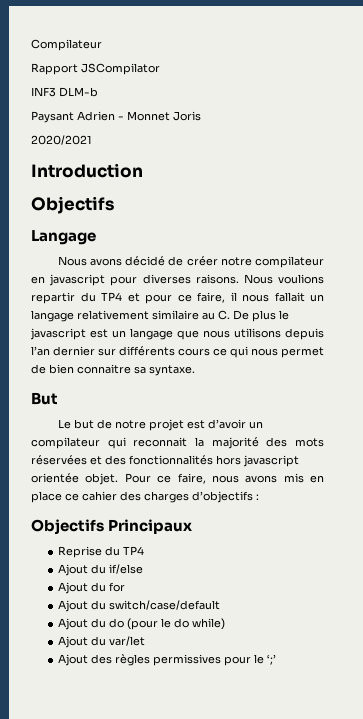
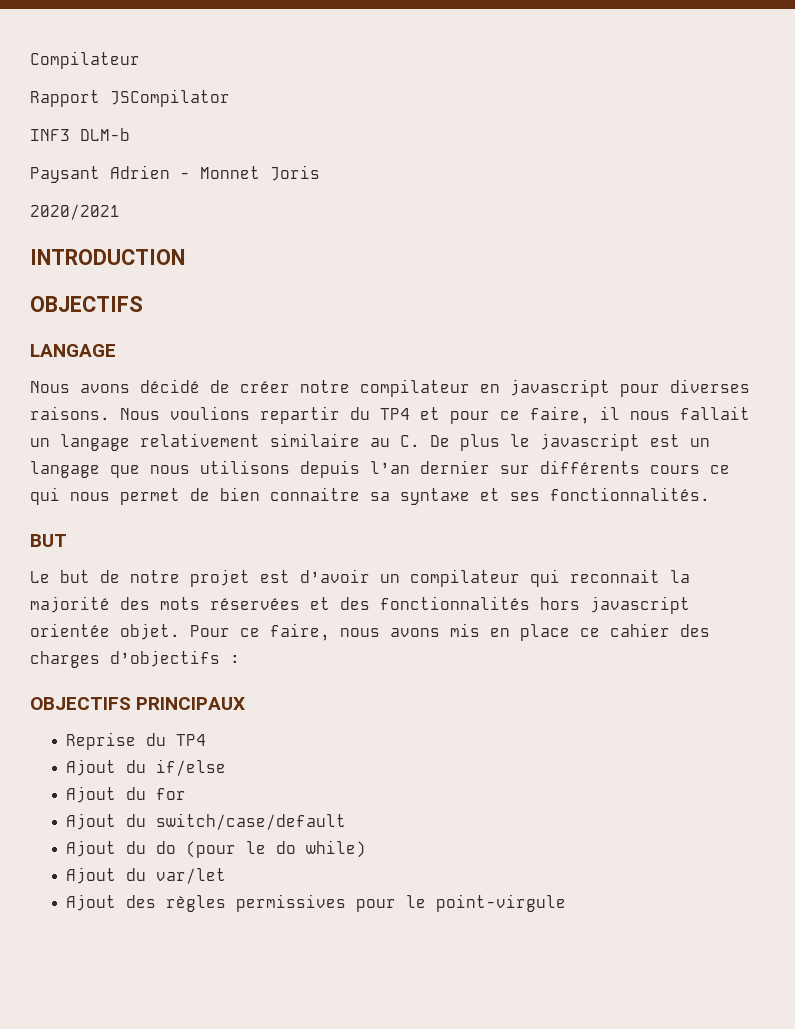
[31,163,143,178] [31,196,114,214] [31,230,96,245] Introduction // Objectifs // Langage -> [30,249,185,265] [30,296,143,312] [30,344,116,357] INTRODUCTION // OBJECTIFS // LANGAGE
[149,365,195,376] [31,392,58,405] syntaxe. // But -> [400,487,710,505] [30,534,67,547] syntaxe et ses fonctionnalités. // BUT
[31,519,193,535] Objectifs Principaux -> [30,697,246,710] OBJECTIFS PRINCIPAUX
[266,654,276,665] ‘;’ -> [435,894,566,912] point-virgule

